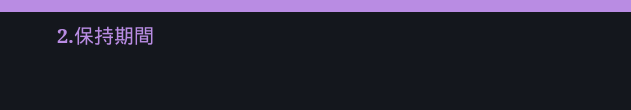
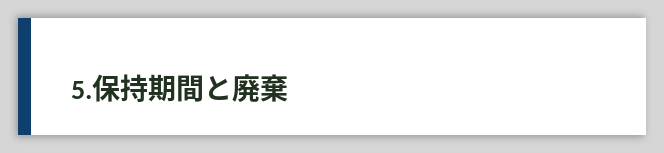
[57,29,74,43] 2. -> [71,81,92,99] 5.
(154, 36) none -> [204,74,288,102] と廃棄

